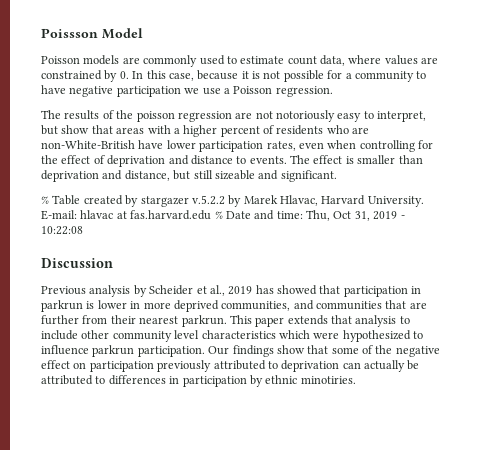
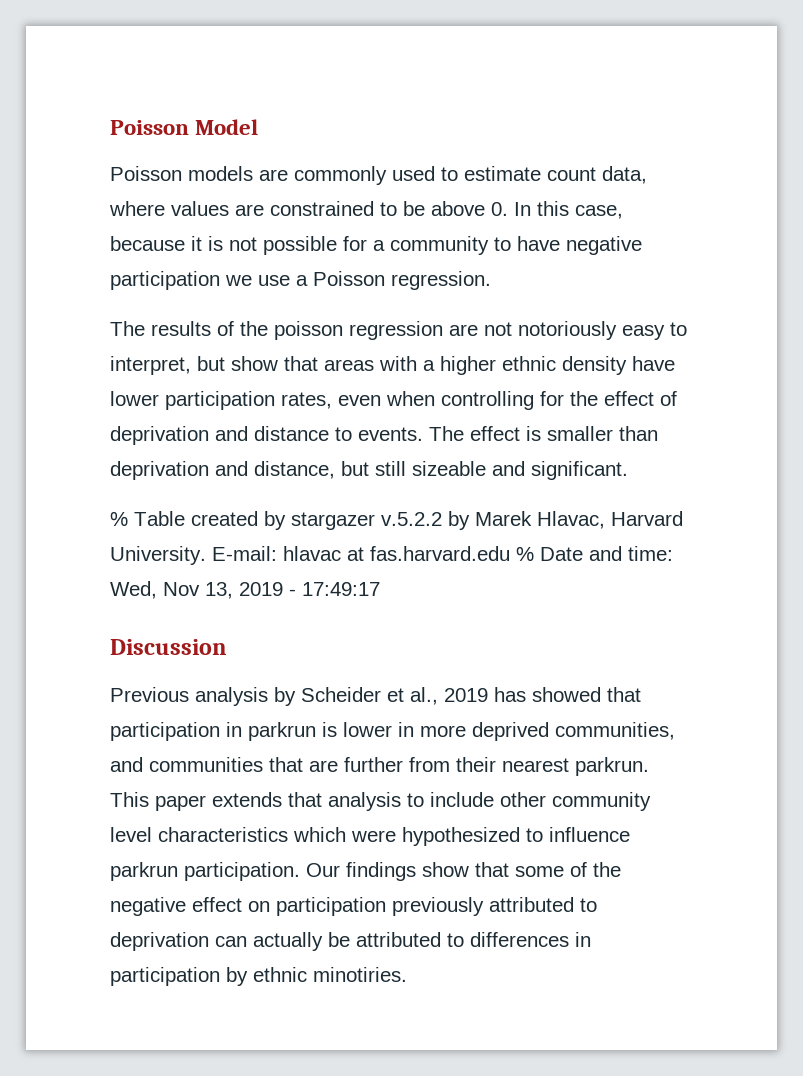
[41,28,98,38] Poissson -> [110,120,189,135] Poisson
[104,70,118,82] by -> [380,201,485,216] to be above
[220,125,370,137] [41,140,135,149] percent of residents who are non-White-British -> [502,356,627,375] ethnic density
[306,210,370,221] Thu, Oct 31, -> [110,581,233,599] Wed, Nov 13,
[41,226,83,235] 10:22:08 -> [302,582,380,596] 17:49:17

